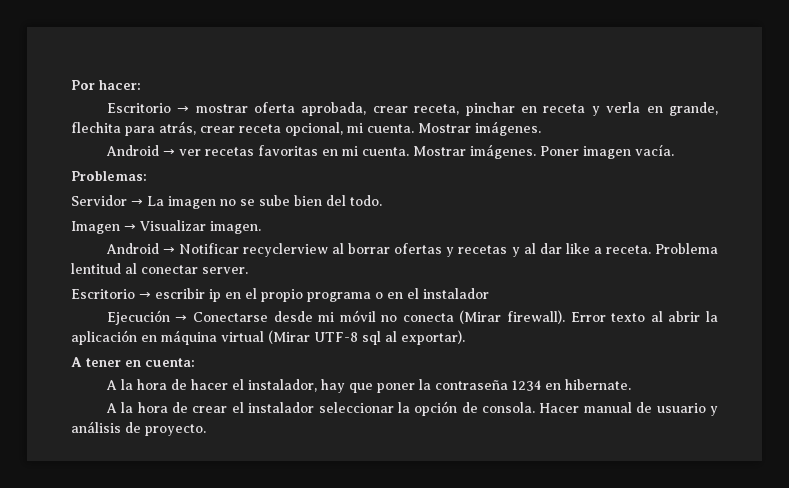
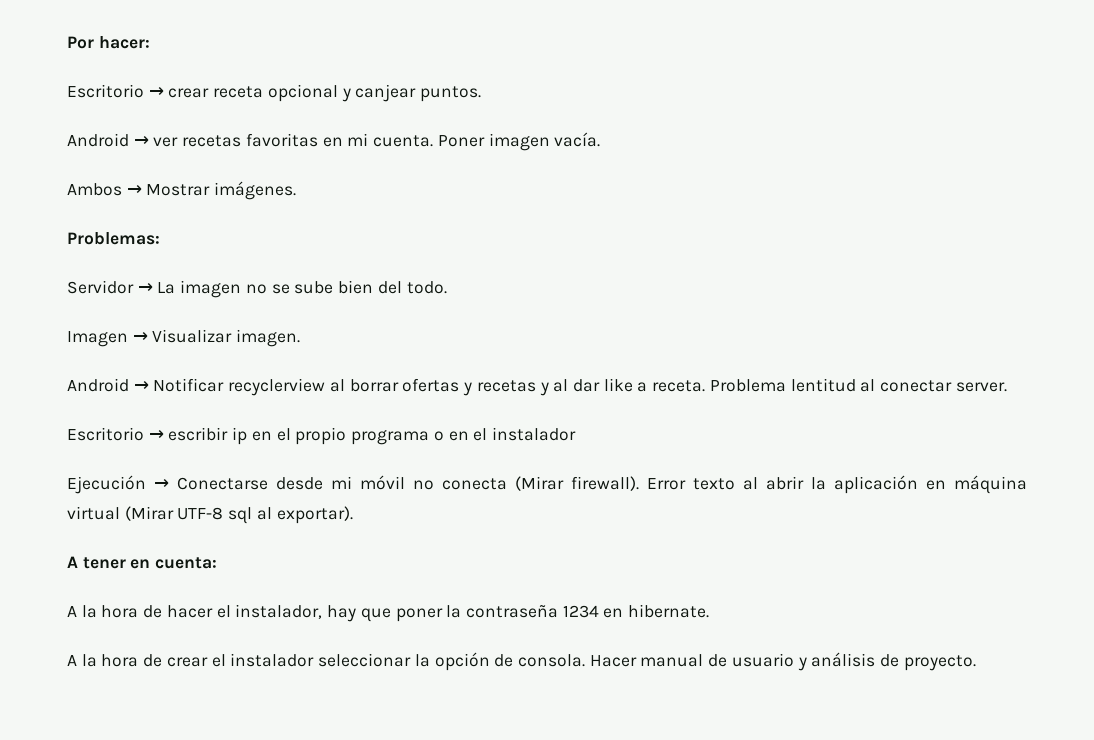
[195,102,718,116] [71,121,541,136] mostrar oferta aprobada, crear receta, pinchar en receta y verla en grande, flechita para atrás, crear receta opcional, mi cuenta. Mostrar imágenes. -> [168,84,482,102] crear receta opcional y canjear puntos.
[412,144,536,159] Mostrar imágenes. -> (434, 141) none
(674, 150) none -> [67,181,297,200] // Ambos → Mostrar imágenes.

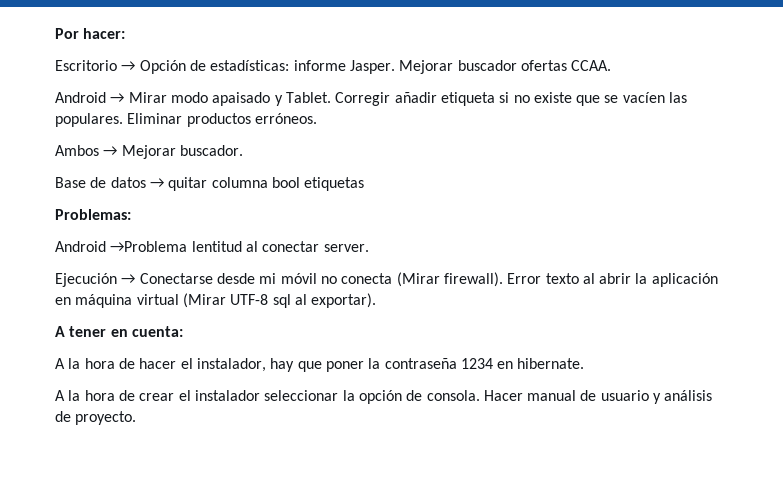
[168,84,482,102] [67,132,601,151] [67,181,297,200] [67,232,160,245] [67,280,447,298] [67,329,301,347] [67,378,1007,396] [67,427,576,445] crear receta opcional y canjear puntos. // Android → ver recetas favoritas en mi cuenta. Poner imagen vacía. // Ambos → Mostrar imágenes. // Problemas: // Servidor → La imagen no se sube bien del todo. // Imagen → Visualizar imagen. // Android → Notificar recyclerview al borrar ofertas y recetas y al dar like a receta. Problema lentitud al conectar server. // Escritorio → escribir ip en el propio programa o en el instalador -> [139,60,612,74] [55,92,688,106] [55,113,317,127] [55,145,243,159] [55,177,365,191] [55,209,131,220] [55,241,369,252] Opción de estadísticas: informe Jasper. Mejorar buscador ofertas CCAA. // Android → Mirar modo apaisado y Tablet. Corregir añadir etiqueta si no existe que se vacíen las populares. Eliminar productos erróneos. // Ambos → Mejorar buscador. // Base de datos → quitar columna bool etiquetas // Problemas: // Android →Problema lentitud al conectar server.

